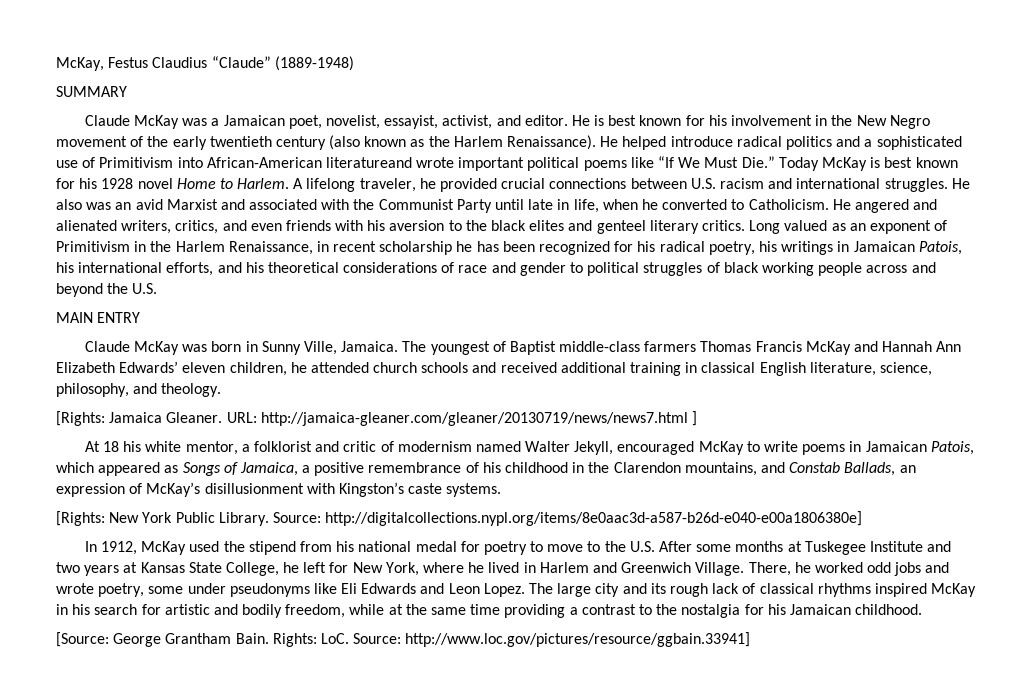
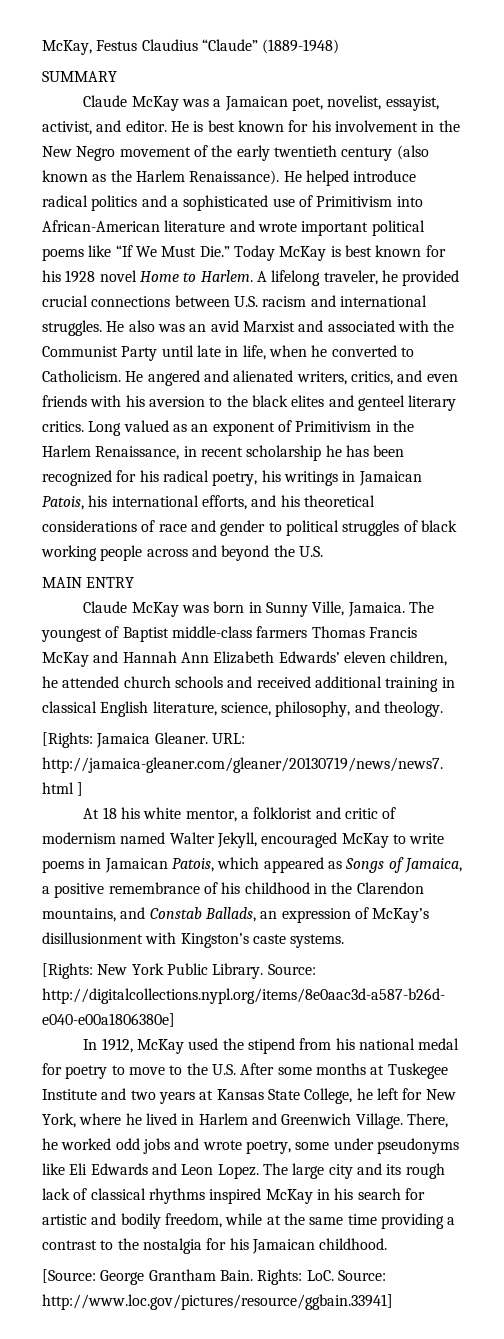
[325,157,412,168] literatureand -> [164,220,255,232] literature and

